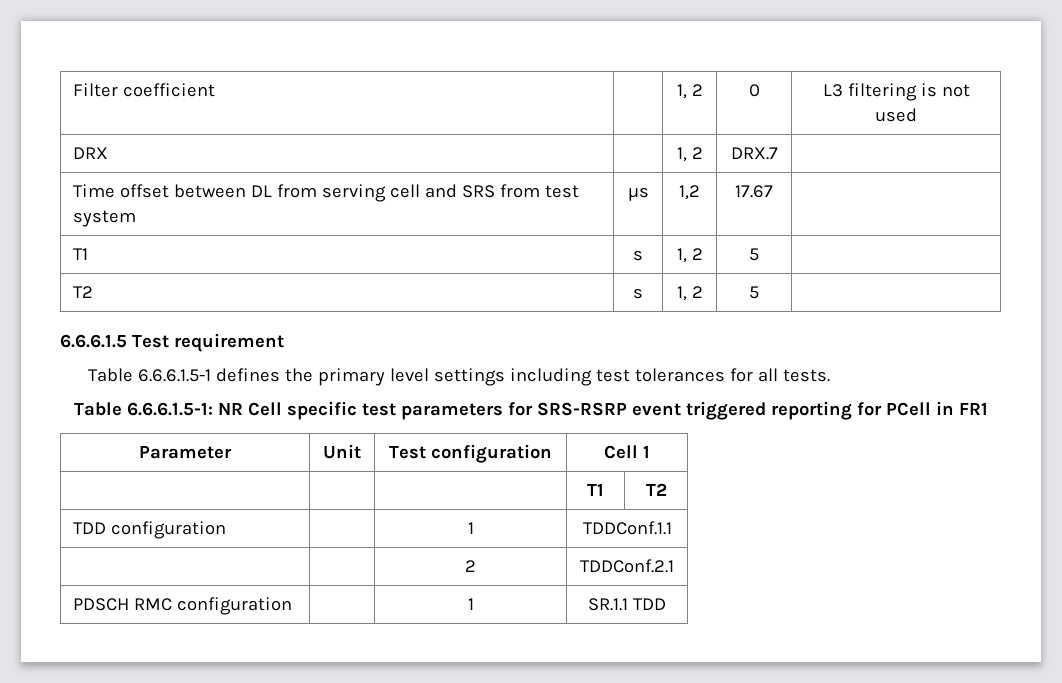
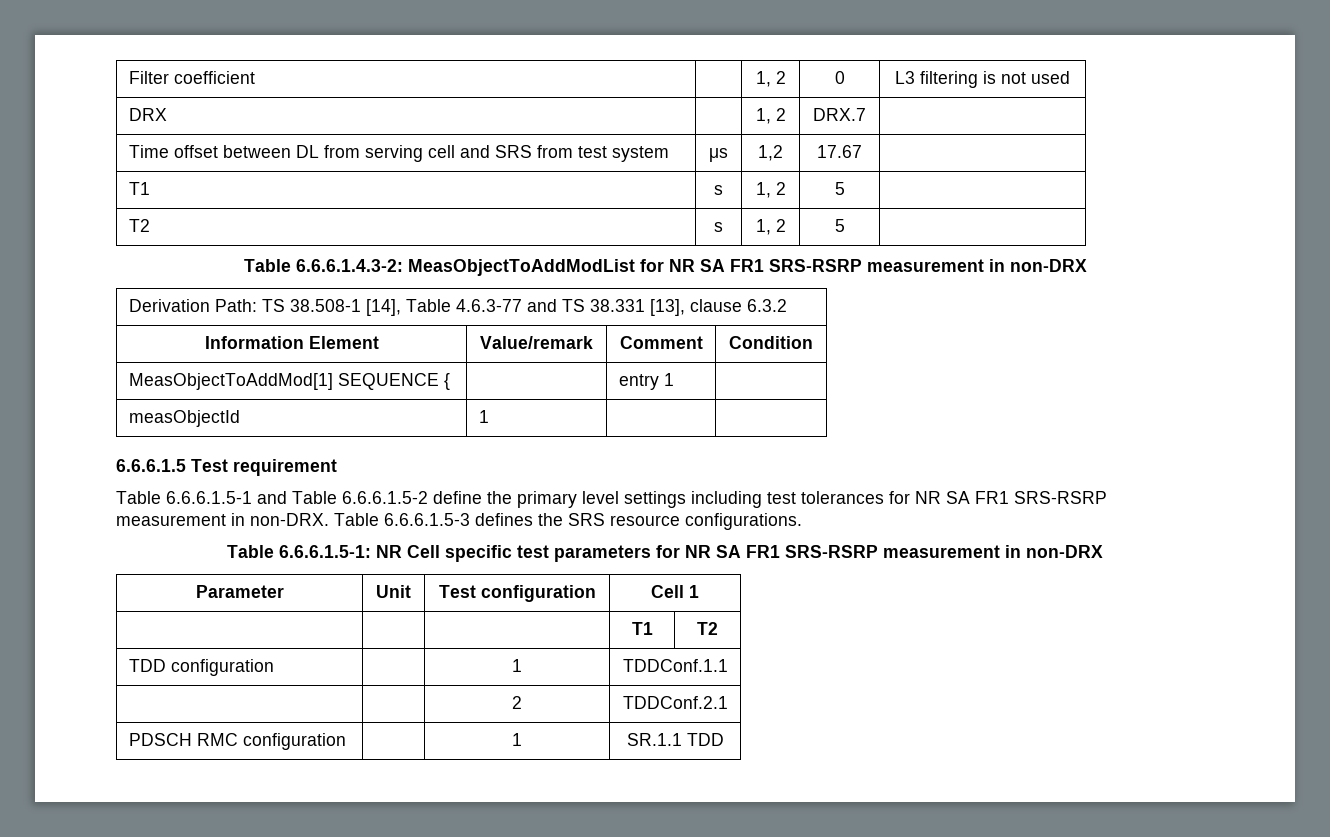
(759, 292) none -> [243,259,1087,276] [128,299,787,316] [204,336,379,349] [480,336,593,349] [619,336,703,349] [729,336,813,349] [128,373,450,390] [618,373,674,390] [128,410,240,427] [478,410,489,423] // Table 6.6.6.1.4.3-2: MeasObjectToAddModList for NR SA FR1 SRS-RSRP measurement in non-DRX // Derivation Path: TS 38.508-1 [14], Table 4.6.3-77 and TS 38.331 [13], clause 6.3.2 // Information Element | Value/remark | Comment | Condition // MeasObjectToAddMod[1] SEQUENCE { | | entry 1 | // measObjectId | 1 | |
[215,368,280,382] defines -> [257,491,482,504] and Table 6.6.6.1.5-2 define
[757,368,830,382] all tests. -> [915,491,1107,504] [116,513,802,530] NR SA FR1 SRS-RSRP measurement in non-DRX. Table 6.6.6.1.5-3 defines the SRS resource configurations.
[536,401,988,420] SRS-RSRP event triggered reporting for PCell in FR1 -> [685,545,1103,558] NR SA FR1 SRS-RSRP measurement in non-DRX

